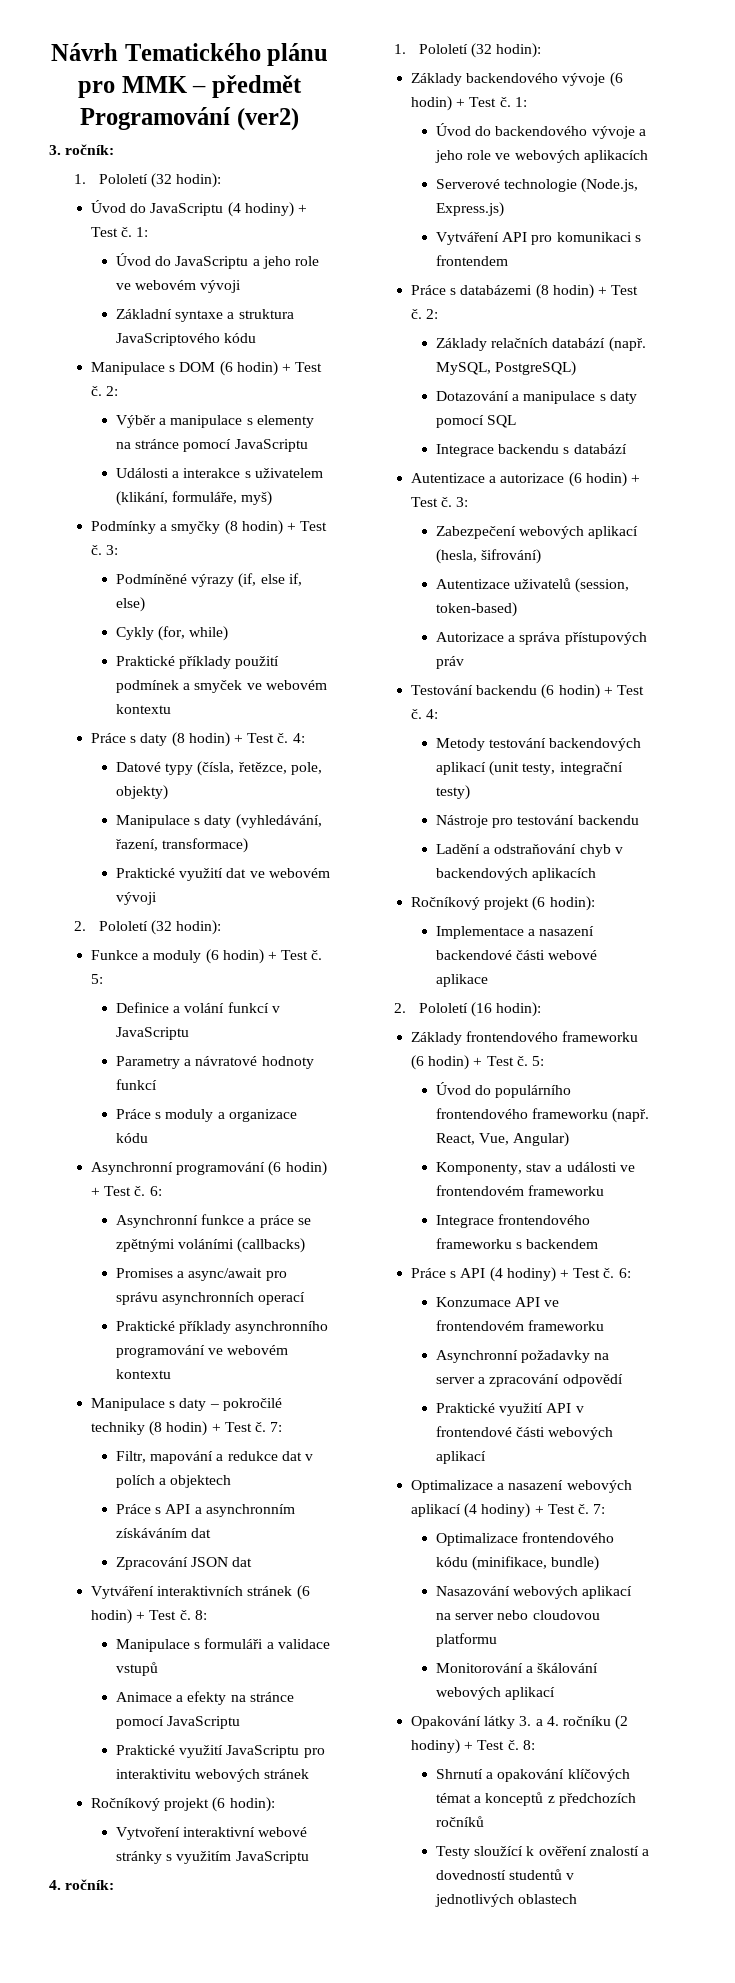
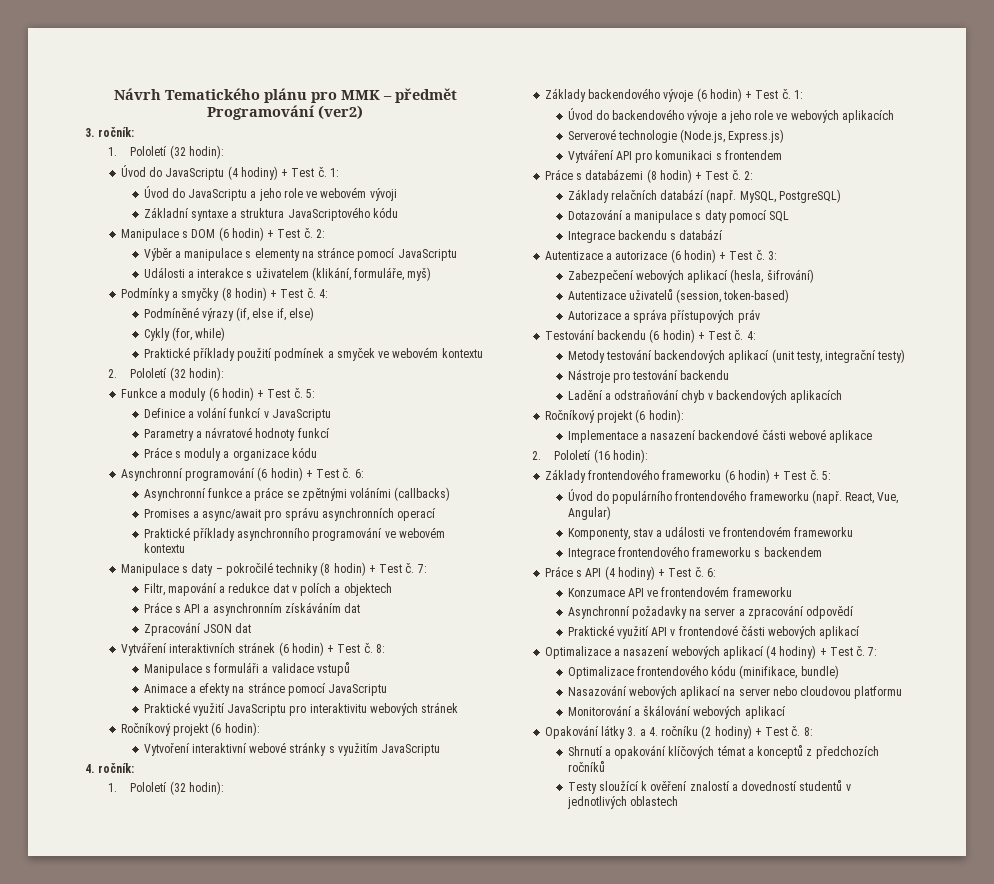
[106,545,119,555] 3: -> [318,289,328,298] 4:
[91,732,305,747] [116,761,322,776] [116,785,169,800] [116,814,322,829] [116,838,249,853] [116,868,330,881] [116,892,158,905] // Práce s daty (8 hodin) + Test č. 4: // Datové typy (čísla, řetězce, pole, objekty) // Manipulace s daty (vyhledávání, řazení, transformace) // Praktické využití dat ve webovém vývoji -> (483, 353) none

